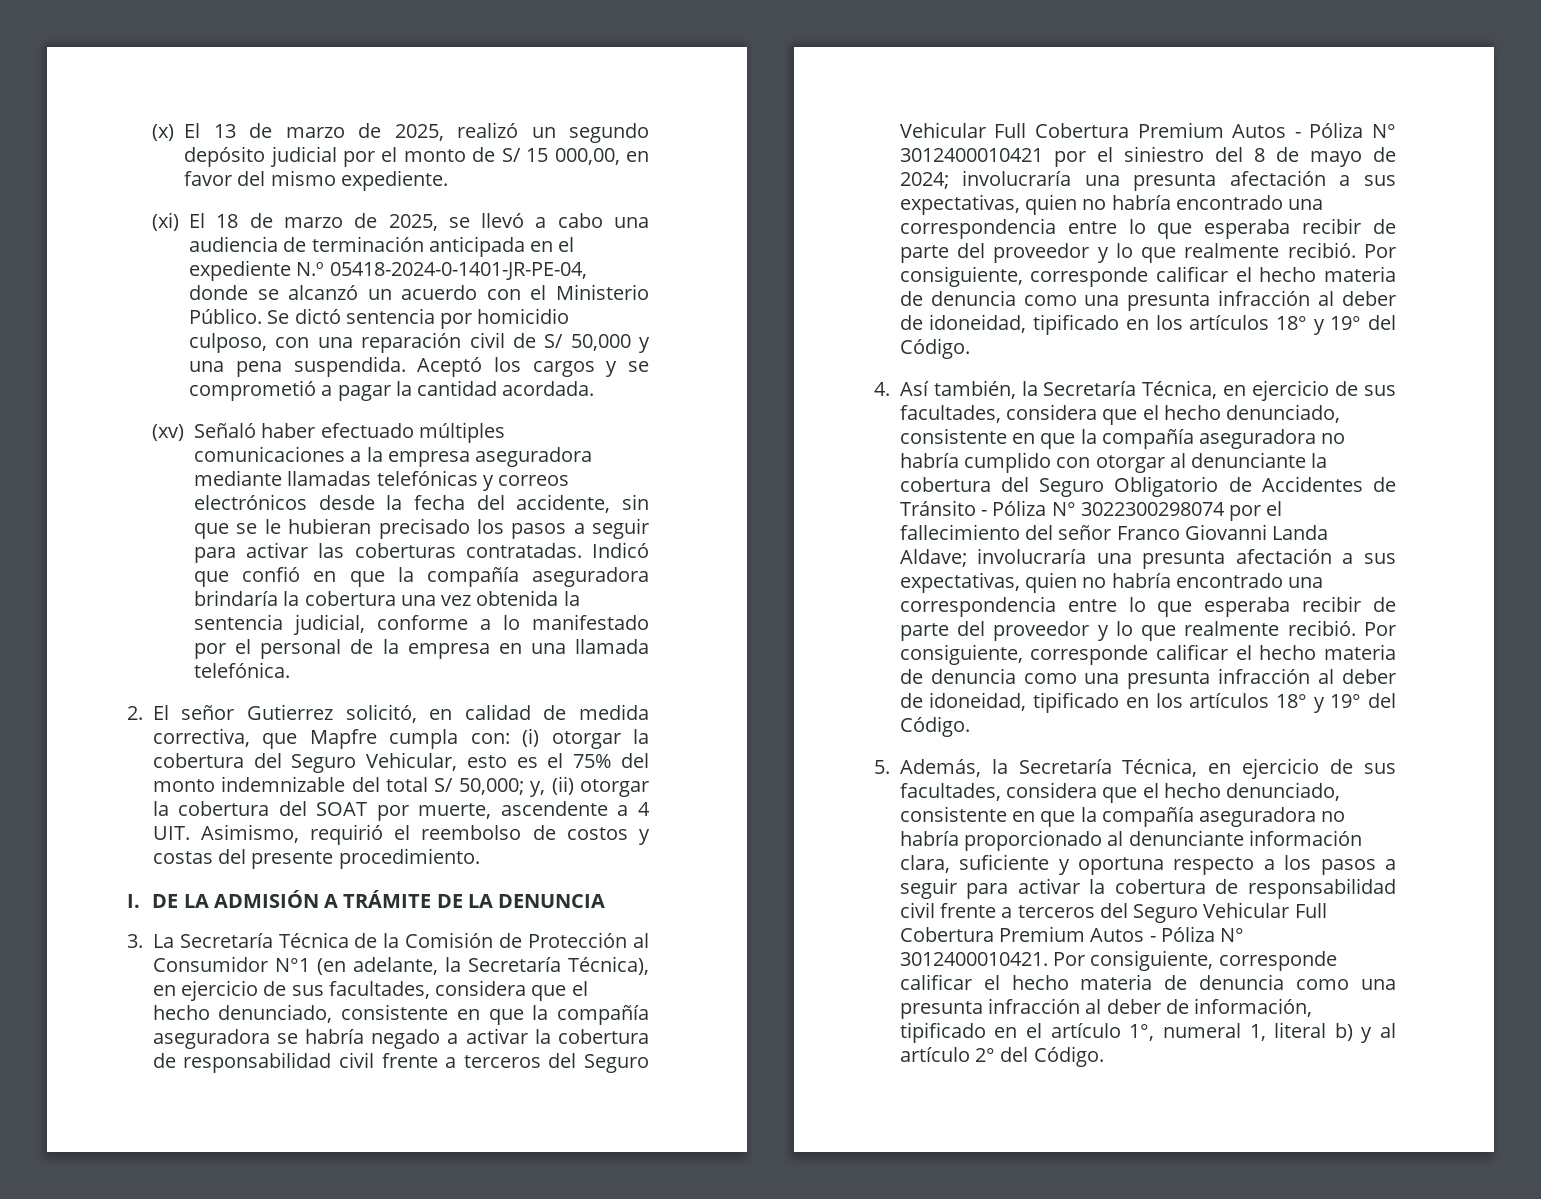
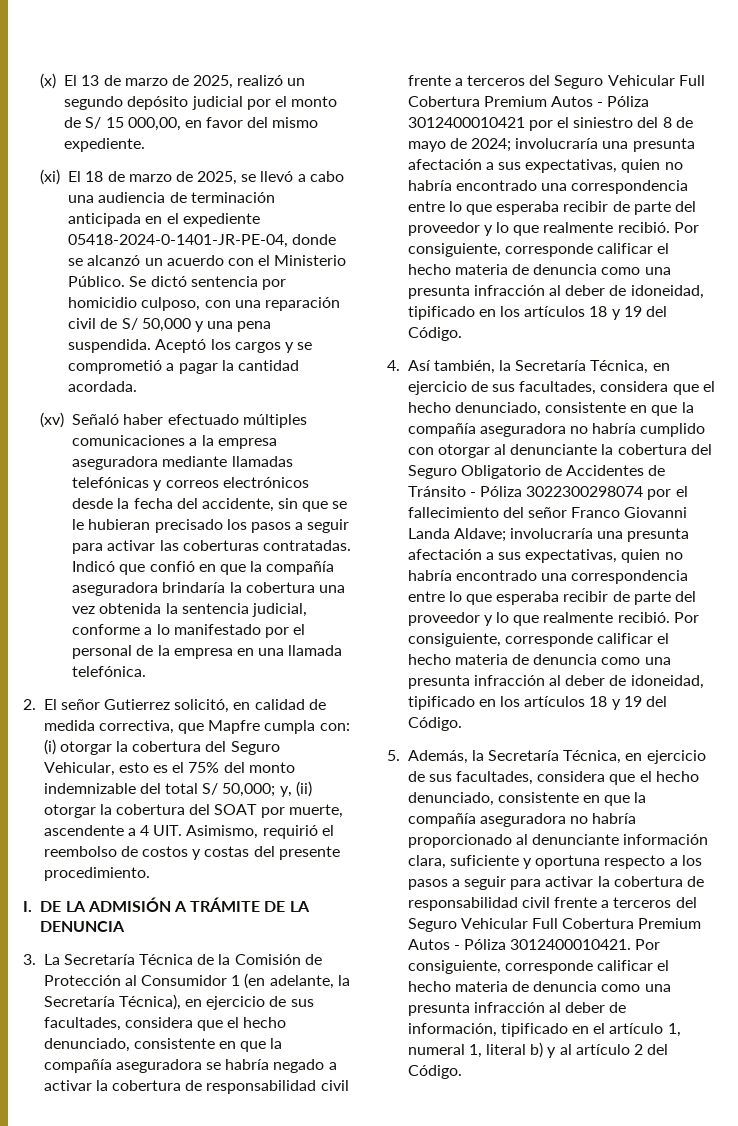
[296,262,325,276] N.º -> (260, 220) none
[274,958,310,972] N°1 -> [231,975,241,986] 1
[1372,124,1396,138] N° -> (650, 101) none
[1275,316,1362,335] 18° y 19° -> [589,306,642,320] 18 y 19
[1051,502,1076,516] N° -> (523, 491) none
[1275,694,1362,713] 18° y 19° -> [589,696,642,710] 18 y 19
[1220,928,1245,942] N° -> (507, 944) none
[1129,1024,1155,1041] 1°, -> [667,1023,681,1037] 1,
[975,1048,996,1062] 2° -> [634,1044,644,1055] 2

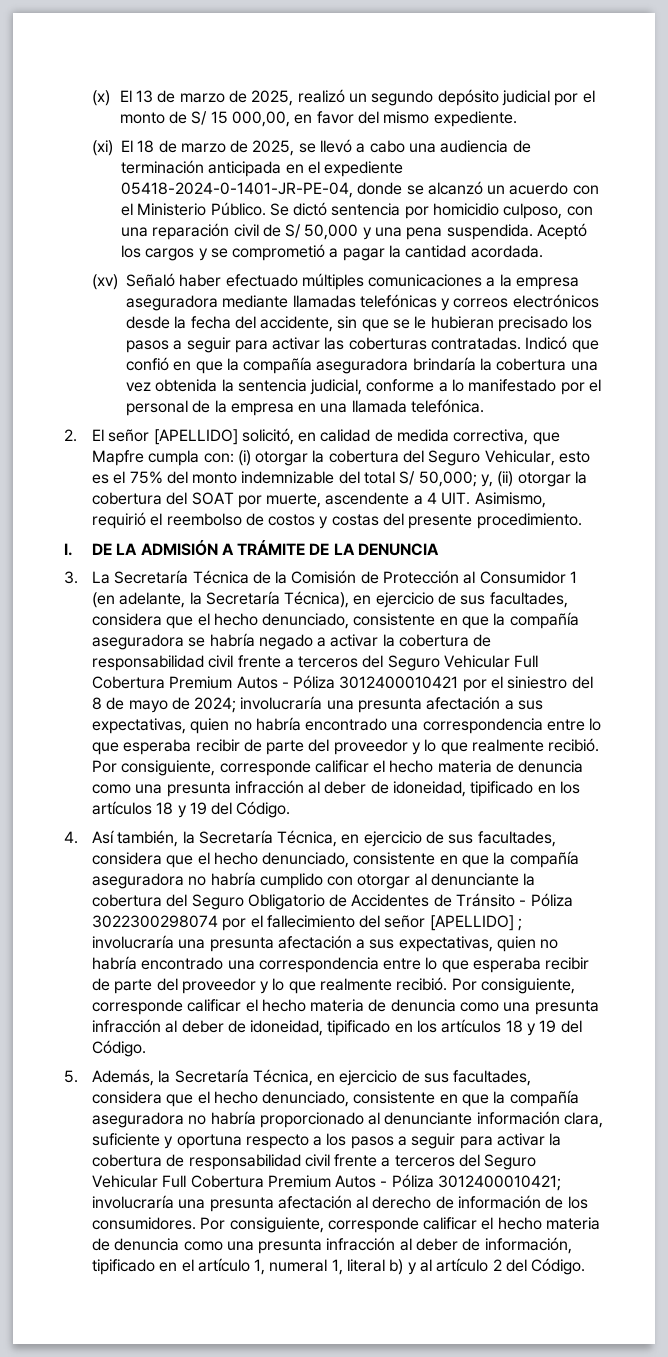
[104,699,171,710] Gutierrez -> [153,429,238,445] [APELLIDO]
[571,507,688,518] [407,528,506,542] Franco Giovanni Landa Aldave; -> [429,915,523,931] [APELLIDO] ;
[510,939,632,950] 3012400010421. -> [438,1175,562,1191] [91,1195,588,1212] [91,1217,196,1230] 3012400010421; involucraría una presunta afectación al derecho de información de los consumidores.

